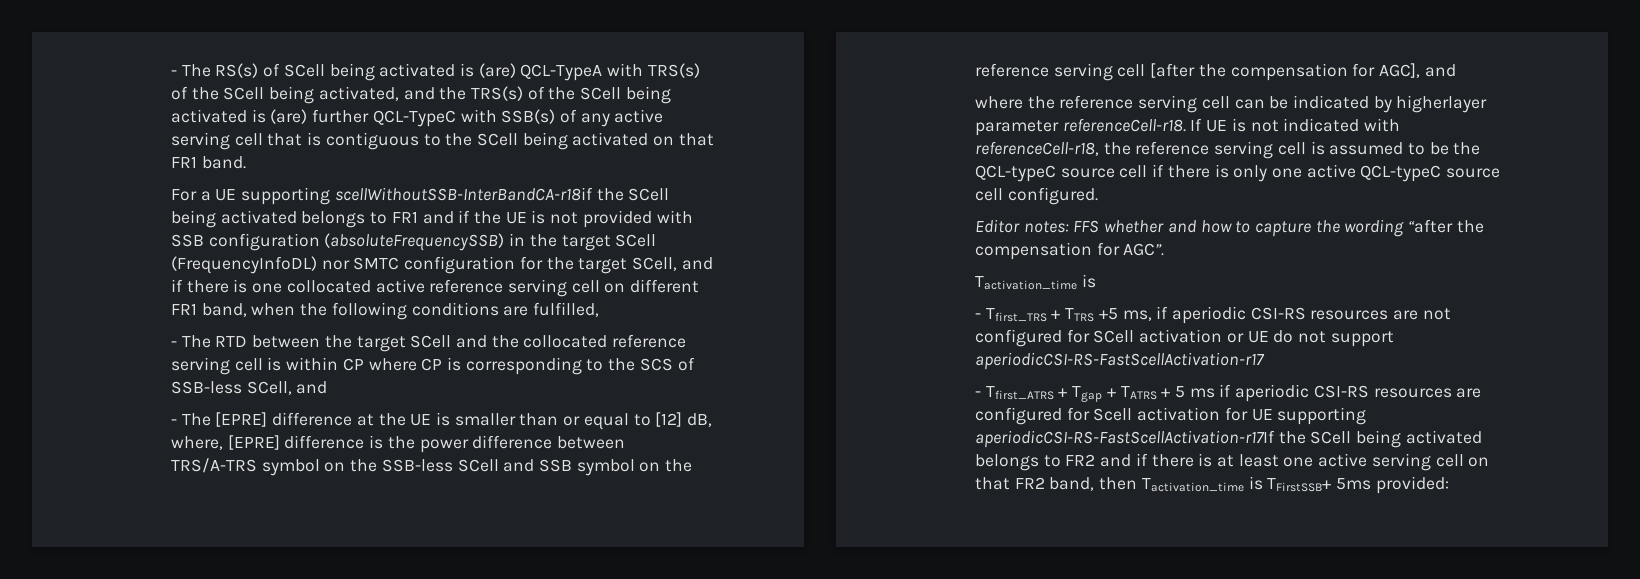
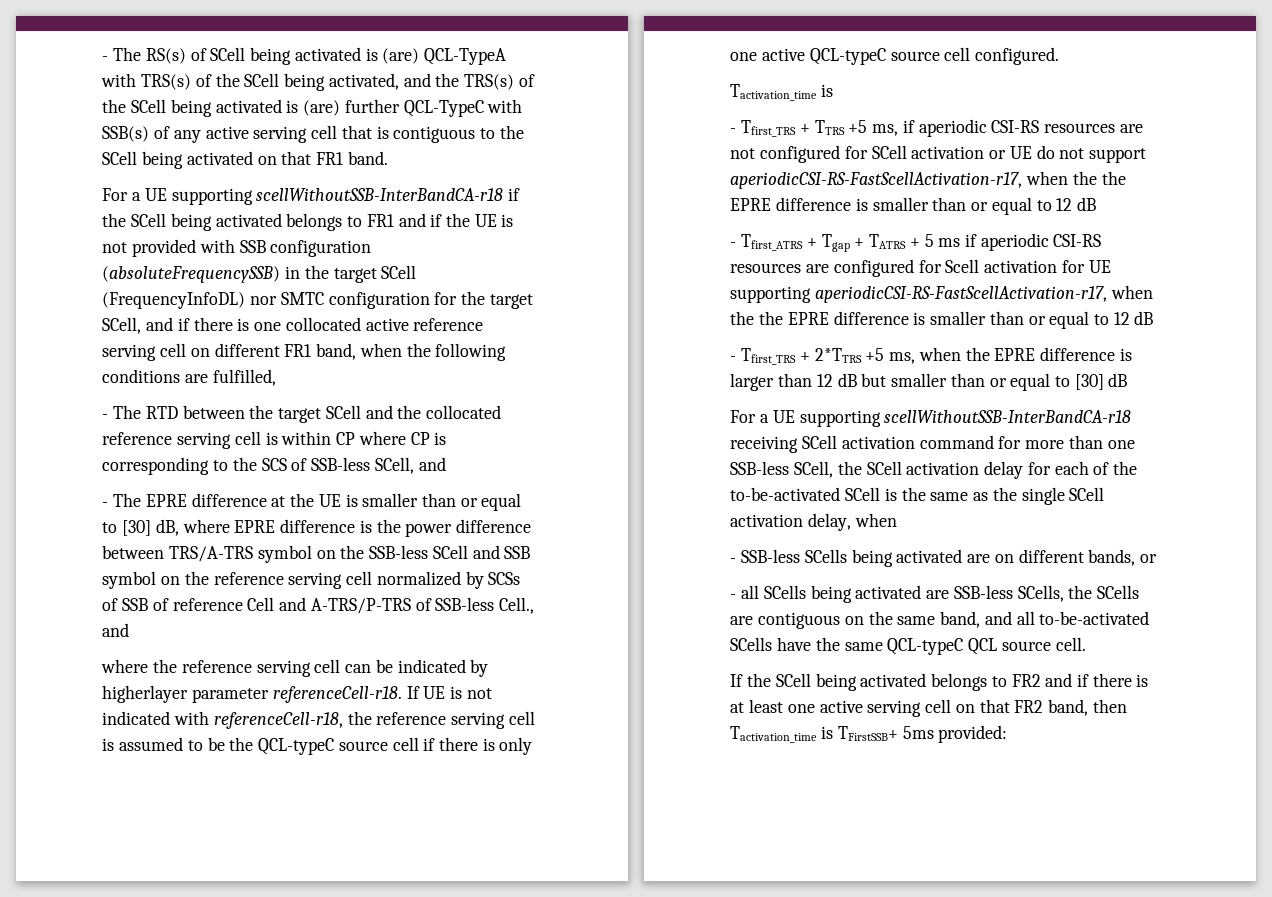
[334,187,593,201] scellWithoutSSB-InterBandCA-r18if -> [256,188,521,201] scellWithoutSSB-InterBandCA-r18 if
[215,412,268,427] [EPRE] -> [145,494,187,507] EPRE
[655,412,713,427] [170,435,280,450] [12] dB, where, [EPRE] -> [122,519,276,536] [30] dB, where EPRE
[1150,63,1420,81] [after the compensation for AGC], -> [376,571,521,589] [102,597,534,614] normalized by SCSs of SSB of reference Cell and A-TRS/P-TRS of SSB-less Cell.,
[974,219,1484,237] [974,242,1165,260] // Editor notes: FFS whether and how to capture the wording “after the compensation for AGC”. -> (1060, 56) none
[974,352,1265,370] aperiodicCSI-RS-FastScellActivation-r17 -> [730,171,1126,189] [730,197,1096,215] aperiodicCSI-RS-FastScellActivation-r17, when the the EPRE difference is smaller than or equal to 12 dB
[974,430,1275,448] aperiodicCSI-RS-FastScellActivation-r17If -> [815,285,1153,303] [730,311,1154,329] [730,347,1132,365] [730,373,1128,391] [730,410,1132,427] [730,435,1135,453] [730,461,1137,479] [730,487,1105,505] [730,513,897,531] [730,549,1157,567] [730,585,1139,603] [730,611,1150,629] [730,637,1086,655] [730,674,744,687] aperiodicCSI-RS-FastScellActivation-r17, when the the EPRE difference is smaller than or equal to 12 dB // - Tfirst_TRS + 2*TTRS +5 ms, when the EPRE difference is larger than 12 dB but smaller than or equal to [30] dB // For a UE supporting scellWithoutSSB-InterBandCA-r18 receiving SCell activation command for more than one SSB-less SCell, the SCell activation delay for each of the to-be-activated SCell is the same as the single SCell activation delay, when // - SSB-less SCells being activated are on different bands, or // - all SCells being activated are SSB-less SCells, the SCells are contiguous on the same band, and all to-be-activated SCells have the same QCL-typeC QCL source cell. // If

